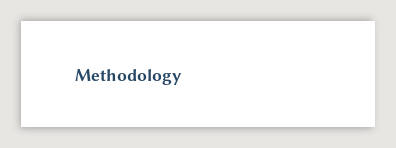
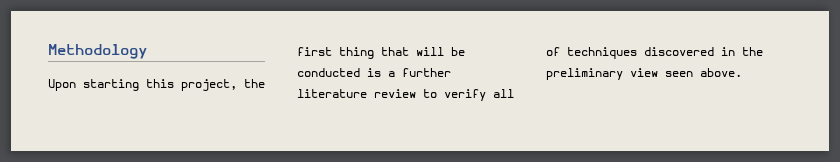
(182, 77) none -> [48,79,265,91] [297,47,465,59] [297,68,451,77] [297,89,514,101] [546,47,763,59] [546,68,742,80] // Upon starting this project, the first thing that will be conducted is a further literature review to verify all of techniques discovered in the preliminary view seen above.

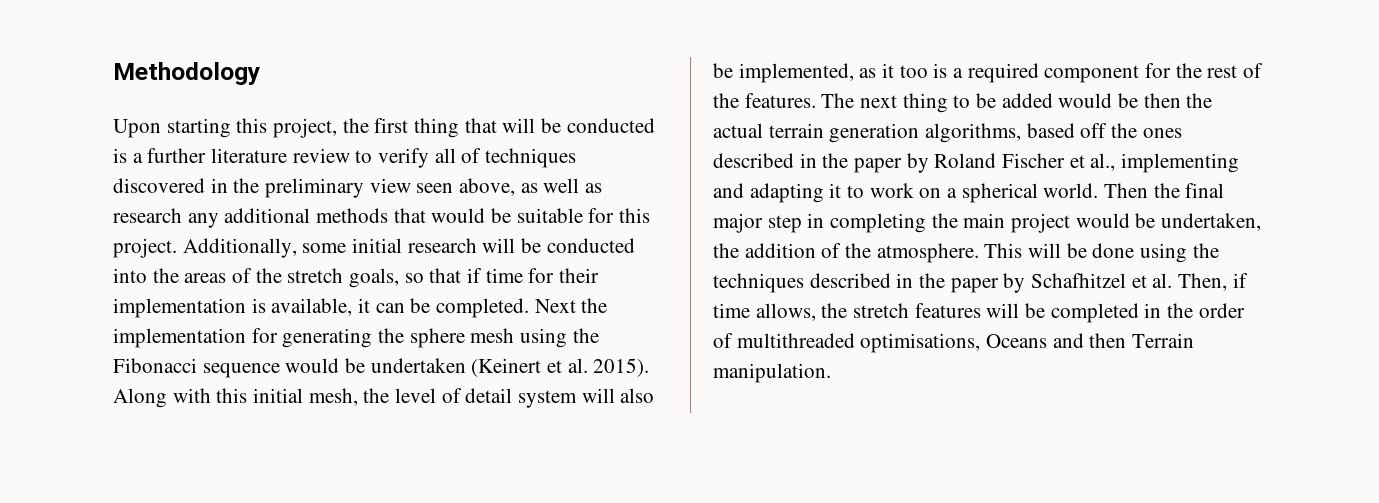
[700,68,742,77] above. -> [459,178,603,196] [113,208,651,228] [113,238,635,258] [113,268,600,288] [113,298,608,318] [113,328,599,348] [113,358,650,378] [113,388,655,408] [713,63,1264,83] [713,93,1213,113] [713,123,1182,143] [713,153,1240,173] [713,183,1225,203] [713,213,1262,233] [713,243,1219,263] [713,273,1248,293] [713,303,1245,323] [713,333,1195,353] [713,363,831,383] above, as well as research any additional methods that would be suitable for this project. Additionally, some initial research will be conducted into the areas of the stretch goals, so that if time for their implementation is available, it can be completed. Next the implementation for generating the sphere mesh using the Fibonacci sequence would be undertaken (Keinert et al. 2015). Along with this initial mesh, the level of detail system will also be implemented, as it too is a required component for the rest of the features. The next thing to be added would be then the actual terrain generation algorithms, based off the ones described in the paper by Roland Fischer et al., implementing and adapting it to work on a spherical world. Then the final major step in completing the main project would be undertaken, the addition of the atmosphere. This will be done using the techniques described in the paper by Schafhitzel et al. Then, if time allows, the stretch features will be completed in the order of multithreaded optimisations, Oceans and then Terrain manipulation.

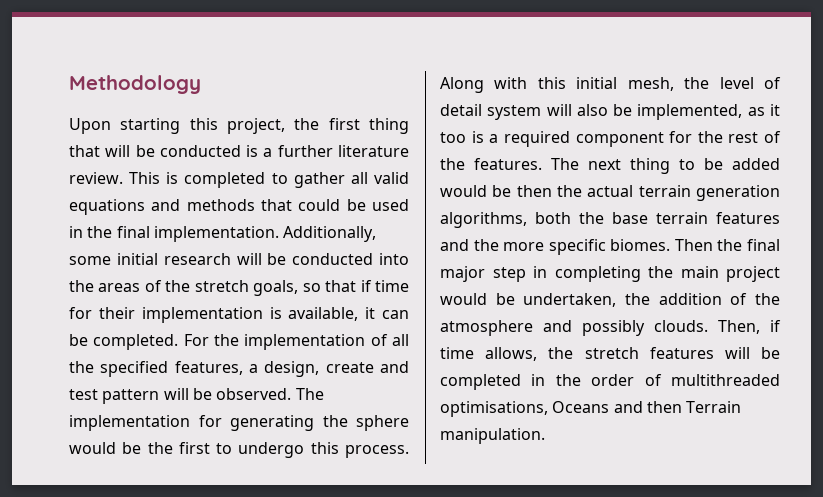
[292,148,577,168] [113,178,603,198] [113,208,651,228] [113,238,177,258] review to verify all of techniques discovered in the preliminary view seen above, as well as research any additional methods that would be suitable for this project. -> [69,172,409,188] [69,199,409,215] [69,226,279,242] review. This is completed to gather all valid equations and methods that could be used in the final implementation.
[534,299,576,313] Next -> [183,334,209,346] For
[251,328,599,348] [113,358,650,378] for generating the sphere mesh using the Fibonacci sequence would be undertaken (Keinert et al. 2015). -> [370,334,409,346] [69,361,409,377] [69,388,324,404] [69,415,409,431] [69,442,409,458] of all the specified features, a design, create and test pattern will be observed. The implementation for generating the sphere would be the first to undergo this process.
[1026,123,1182,138] [713,153,1240,173] [713,183,1099,203] based off the ones described in the paper by Roland Fischer et al., implementing and adapting it to work on a spherical world. -> [535,212,780,224] [440,239,671,255] both the base terrain features and the more specific biomes.
[876,243,1219,263] [713,273,1173,293] atmosphere. This will be done using the techniques described in the paper by Schafhitzel et al. -> [440,320,708,336] atmosphere and possibly clouds.

